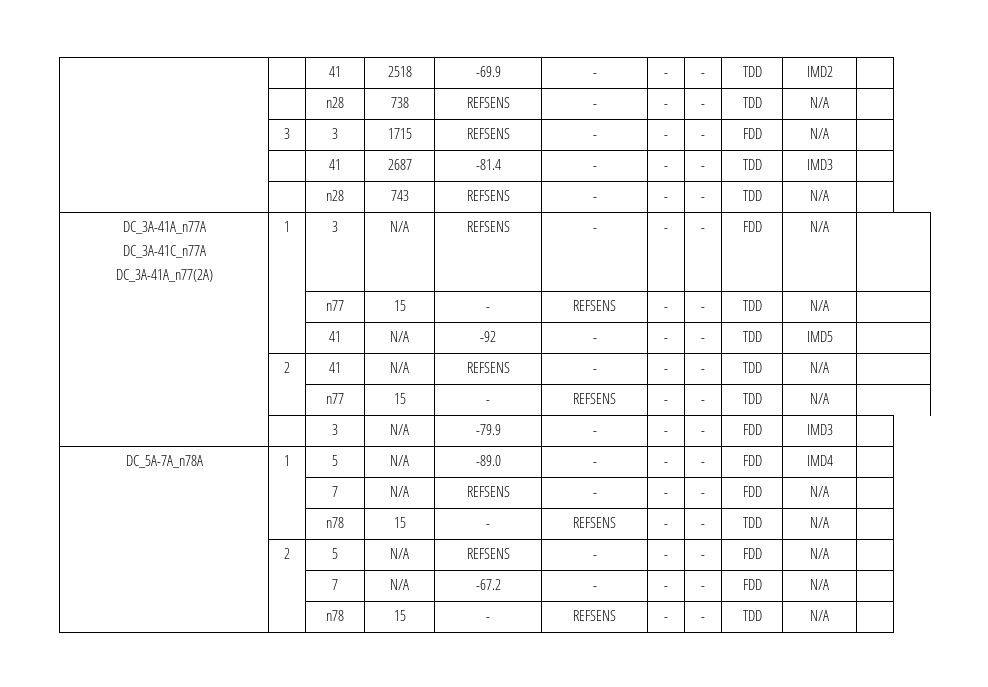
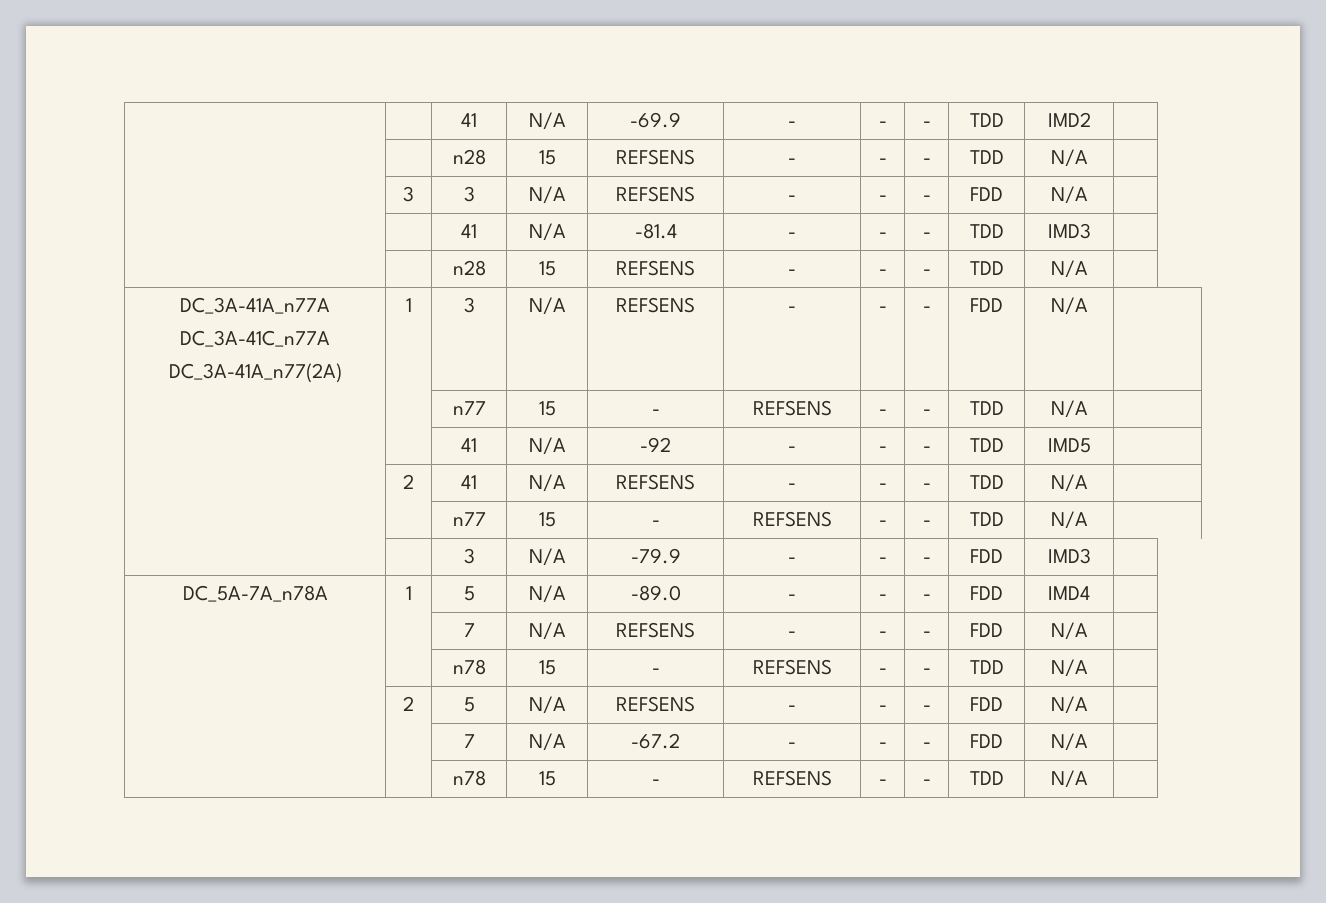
[329,66,341,77] [387,66,412,77] | | 41 | 2518 -> [461,113,477,127] [528,112,566,130] | | 41 | N/A
[390,97,409,108] 738 -> [538,150,556,165] 15
[387,128,412,139] 1715 -> [528,186,566,204] N/A
[387,159,412,170] 2687 -> [528,223,566,241] N/A
[390,190,409,201] 743 -> [538,261,556,276] 15

